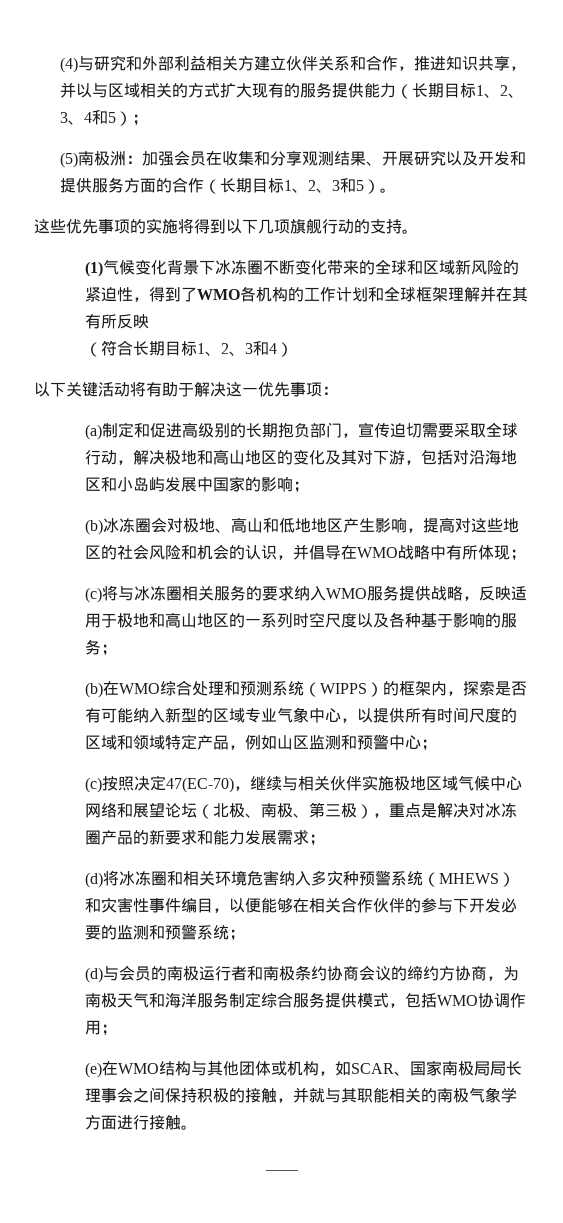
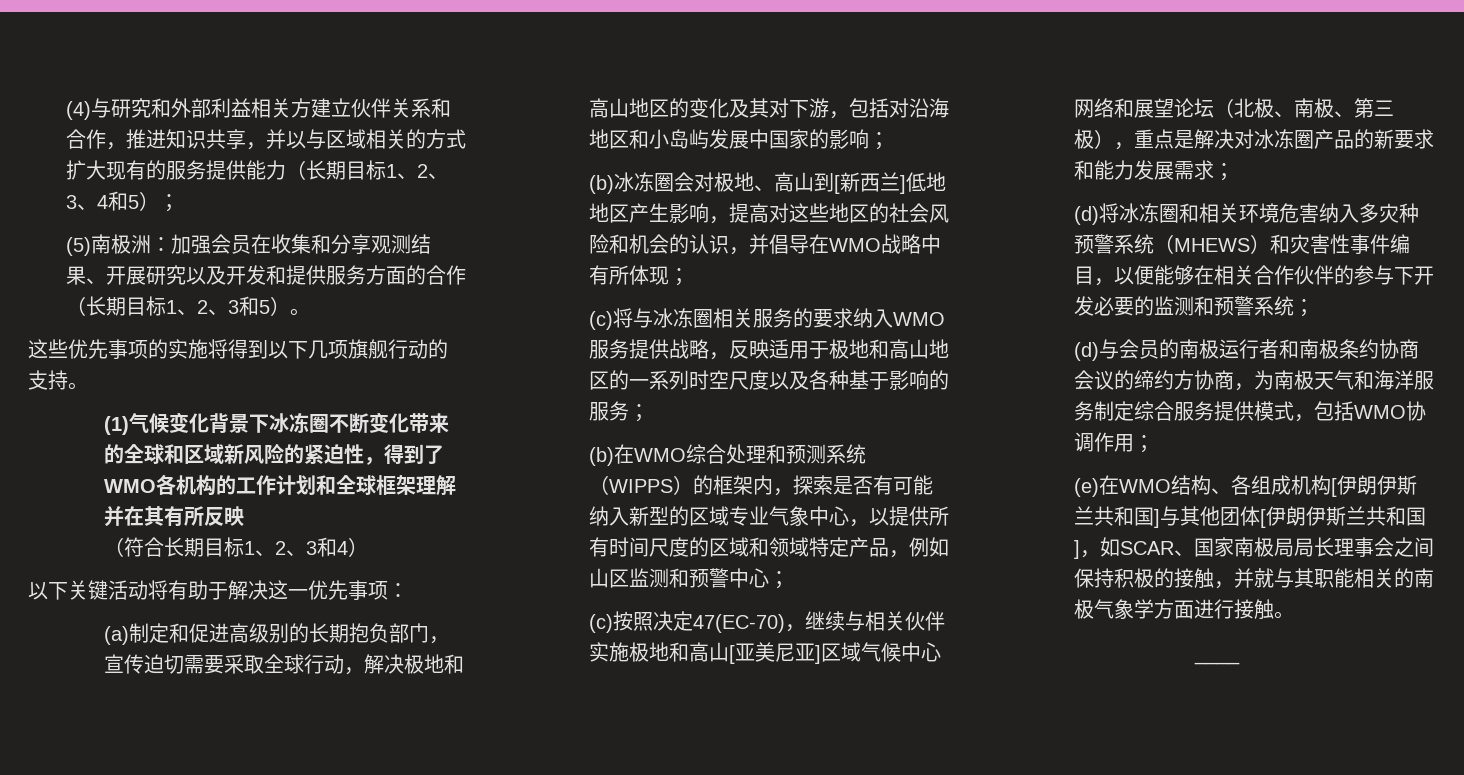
[263,518,280,533] 和 -> [813,172,906,194] 到[新西兰]
(427, 783) none -> [668,642,821,664] 和高山[亚美尼亚]
[191,1061,320,1076] 与其他团体或机构 -> [1210,475,1417,497] [1073,506,1426,528] [1073,540,1080,559] 、各组成机构[伊朗伊斯兰共和国]与其他团体[伊朗伊斯兰共和国]

